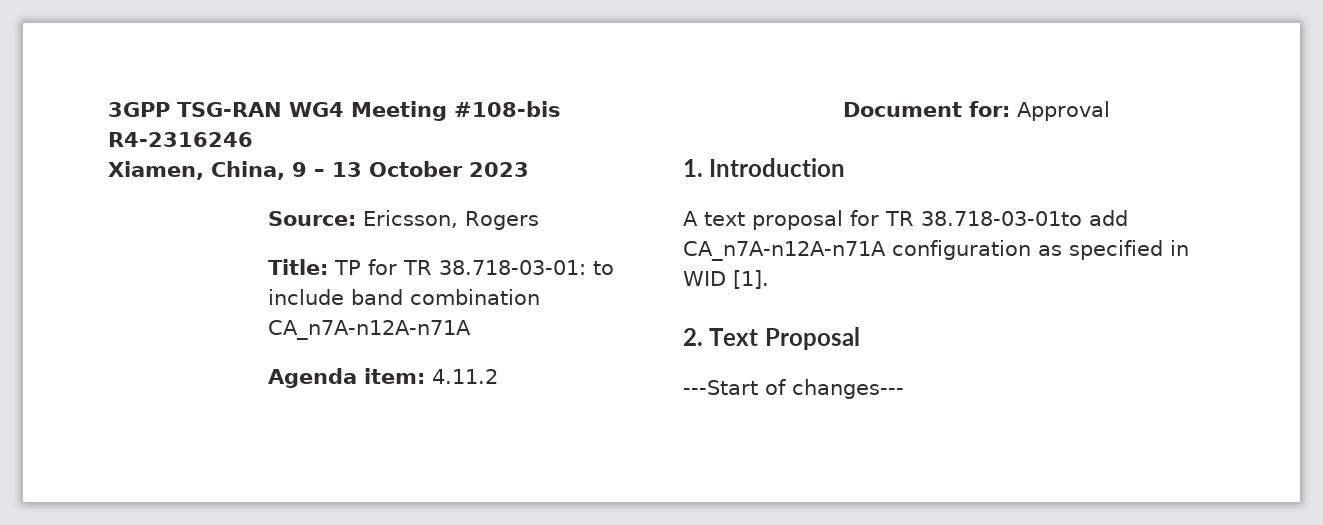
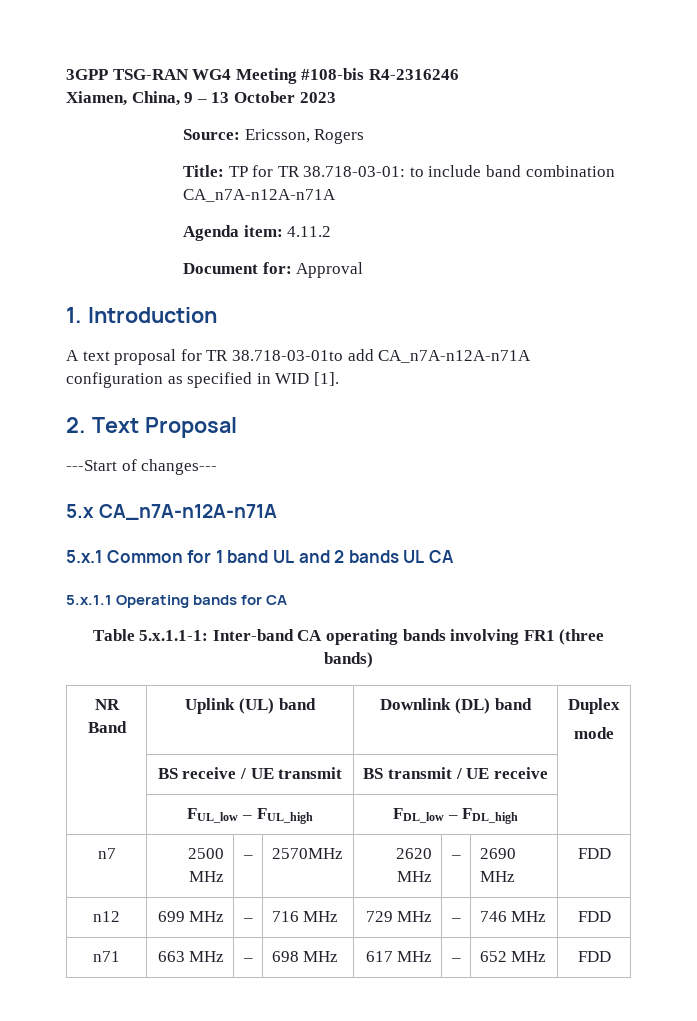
(904, 389) none -> [66,504,278,520] [66,550,454,563] [66,595,288,608] [92,629,605,645] [324,652,373,668] [94,699,120,710] [87,721,127,733] [185,698,316,714] [380,698,532,714] [568,698,620,714] [574,727,614,739] [157,767,343,779] [363,767,548,779] [187,808,313,824] [392,808,519,824] [97,848,116,859] [188,848,225,859] [189,871,225,882] [242,855,253,859] [271,848,343,859] [396,848,433,859] [397,871,433,882] [450,855,461,859] [479,848,516,859] [479,871,515,882] [577,848,611,859] [93,911,120,922] [157,911,225,922] [242,918,253,922] [271,911,339,922] [365,911,433,922] [450,918,461,922] [479,911,547,922] [577,911,611,922] [93,951,120,962] [157,951,225,962] [242,958,253,962] [271,951,339,962] [365,951,433,962] [450,958,461,962] [479,951,547,962] [577,951,611,962] // 5.x CA_n7A-n12A-n71A // 5.x.1 Common for 1 band UL and 2 bands UL CA // 5.x.1.1 Operating bands for CA // Table 5.x.1.1-1: Inter-band CA operating bands involving FR1 (three bands) // NR Band | Uplink (UL) band | Downlink (DL) band | Duplex // mode // | BS receive / UE transmit | BS transmit / UE receive | // | FUL_low – FUL_high | FDL_low – FDL_high | // n7 | 2500 MHz | – | 2570MHz | 2620 MHz | – | 2690 MHz | FDD // n12 | 699 MHz | – | 716 MHz | 729 MHz | – | 746 MHz | FDD // n71 | 663 MHz | – | 698 MHz | 617 MHz | – | 652 MHz | FDD

